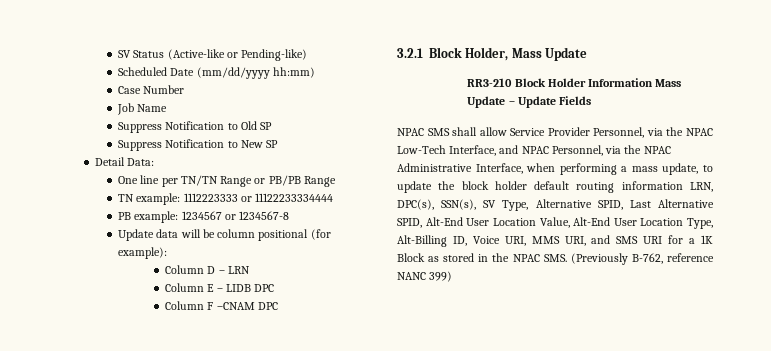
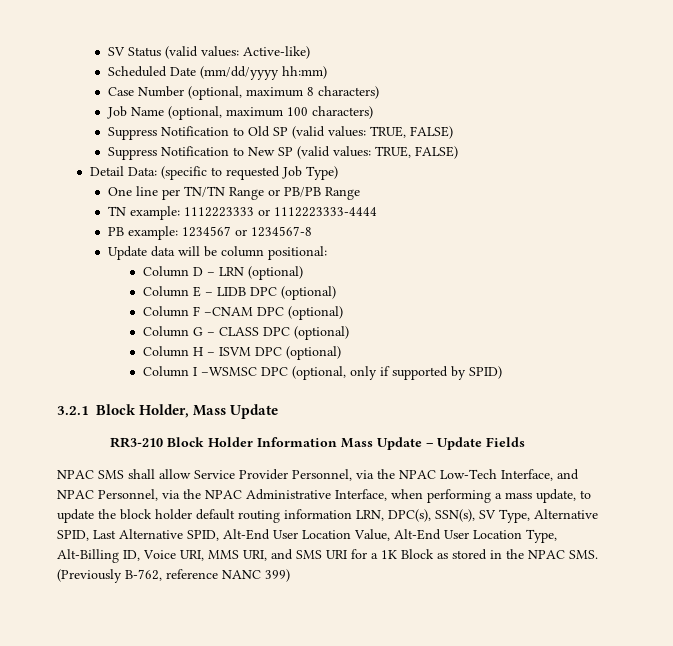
[167,49,308,61] (Active-like or Pending-like) -> [164,46,310,59] (valid values: Active-like)
[117,103,168,115] // Job Name -> [187,86,379,100] [106,106,373,120] (optional, maximum 8 characters) // Job Name (optional, maximum 100 characters)
(273, 126) none -> [291,126,453,139] (valid values: TRUE, FALSE)
[94,157,154,166] // Detail Data: -> [296,146,458,159] [89,166,338,180] (valid values: TRUE, FALSE) // Detail Data: (specific to requested Job Type)
[255,193,334,202] 11122233334444 -> [273,207,377,217] 1112223333-4444
[258,229,331,241] [118,247,168,259] positional (for example): -> [267,246,327,260] positional:
(250, 270) none -> [247,266,303,280] (optional)
(275, 288) none -> [280,286,336,300] (optional)
(278, 306) none -> [287,306,343,320] [142,326,349,340] [142,346,341,360] [142,366,502,380] (optional) // Column G – CLASS DPC (optional) // Column H – ISVM DPC (optional) // Column I –WSMSC DPC (optional, only if supported by SPID)

